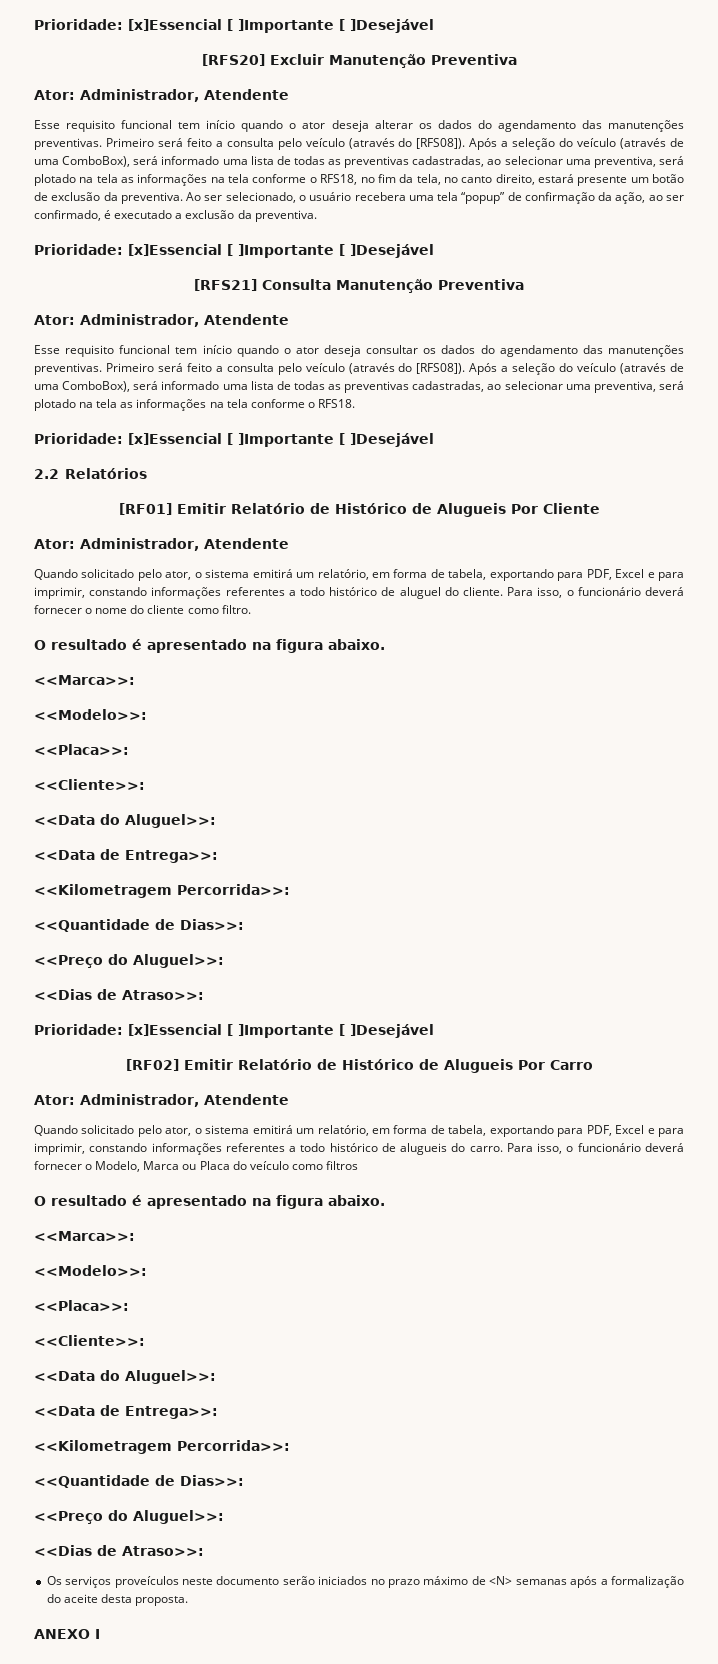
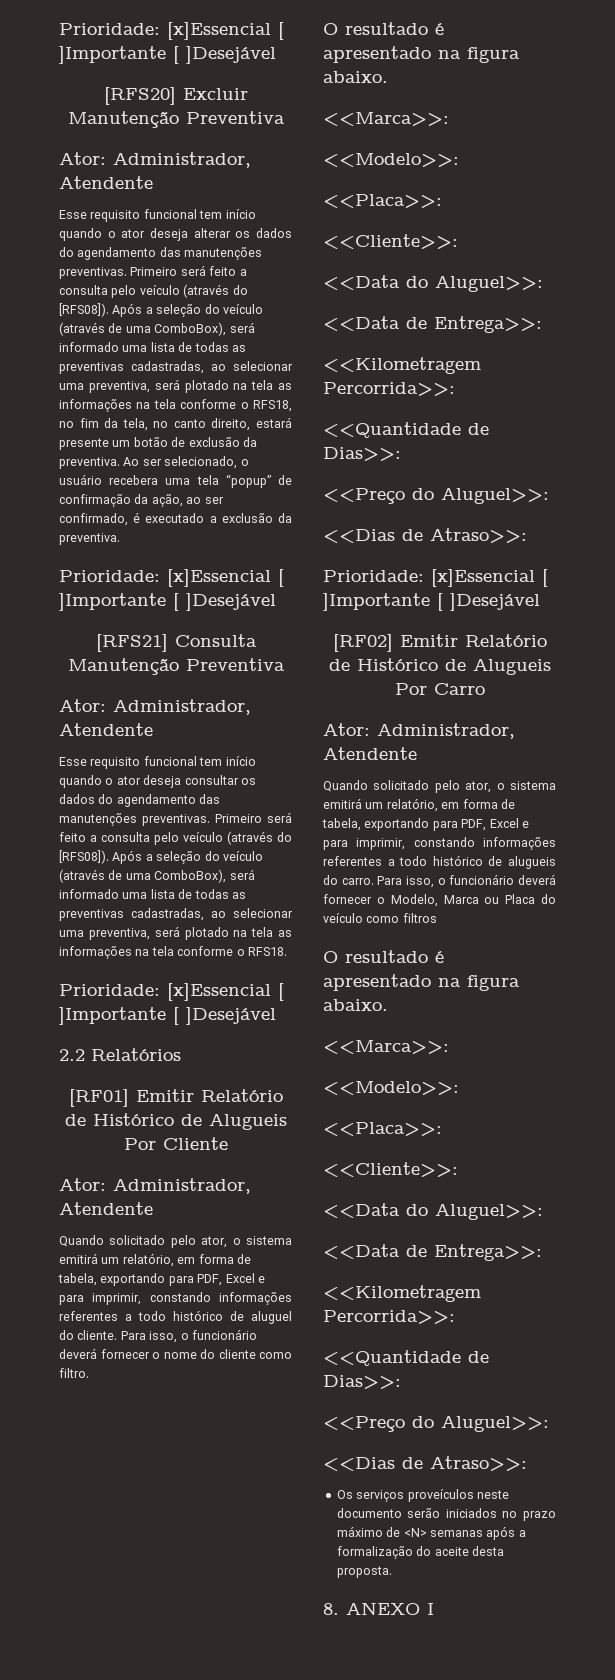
(188, 1601) none -> [323,1603,339,1615] 8.

